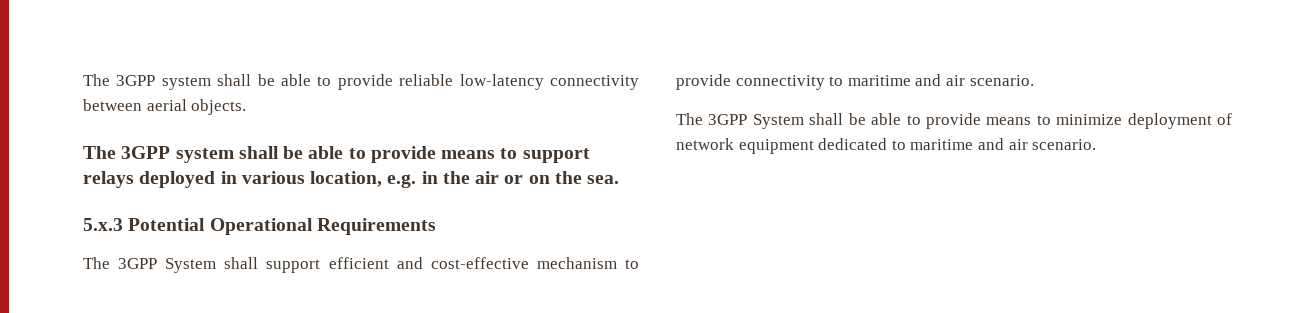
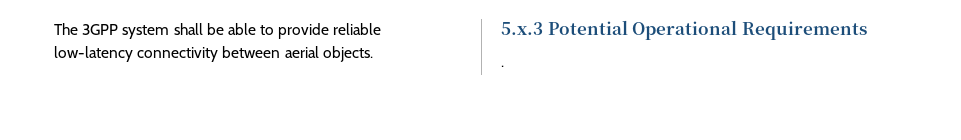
[83,146,590,163] [83,171,620,188] [83,218,436,235] [83,257,639,273] [676,74,1034,90] [676,113,1232,129] [676,138,1097,154] The 3GPP system shall be able to provide means to support relays deployed in various location, e.g. in the air or on the sea. // 5.x.3 Potential Operational Requirements // The 3GPP System shall support efficient and cost-effective mechanism to provide connectivity to maritime and air scenario. // The 3GPP System shall be able to provide means to minimize deployment of network equipment dedicated to maritime and air scenario. -> [501,20,867,40] [501,65,504,67] 5.x.3 Potential Operational Requirements // .

